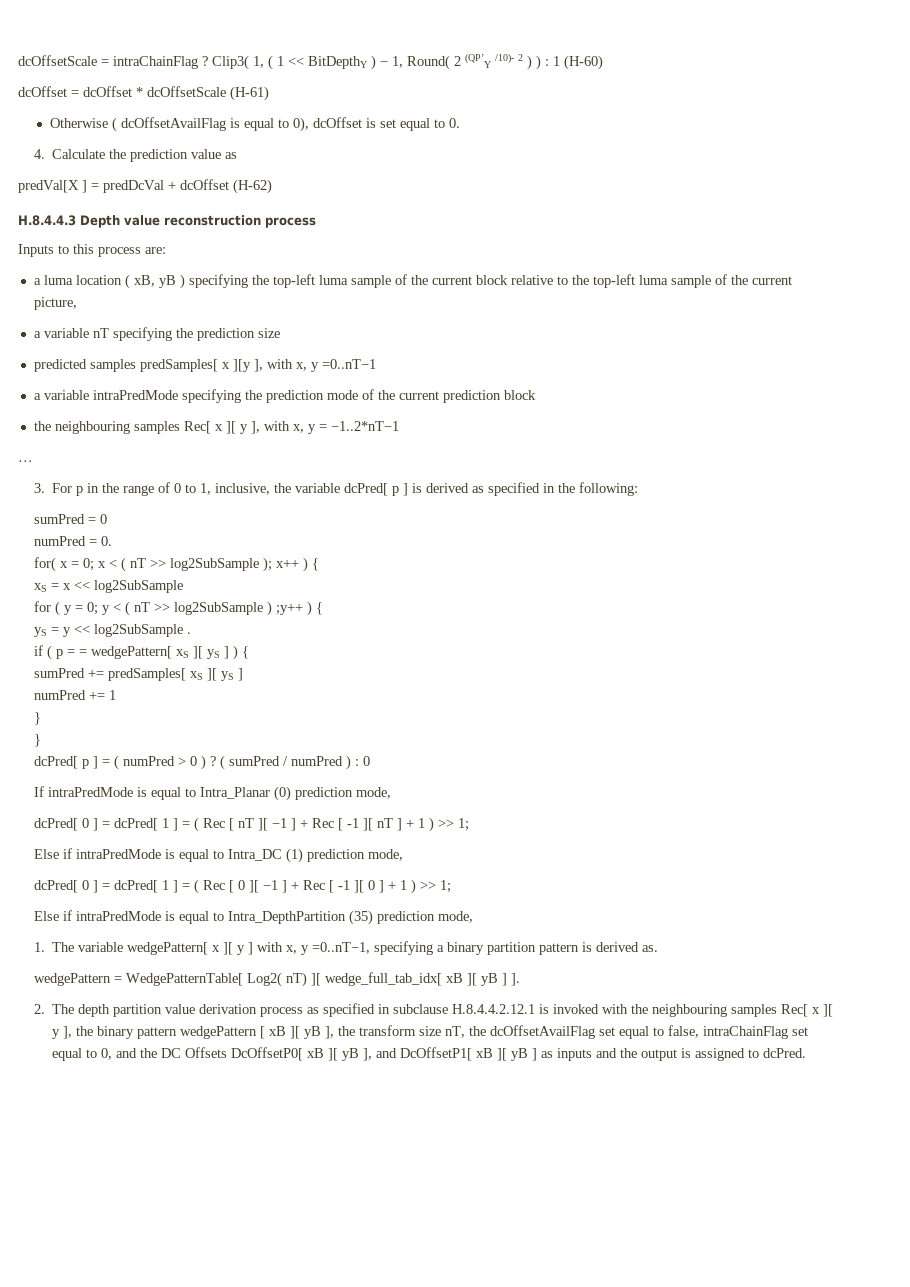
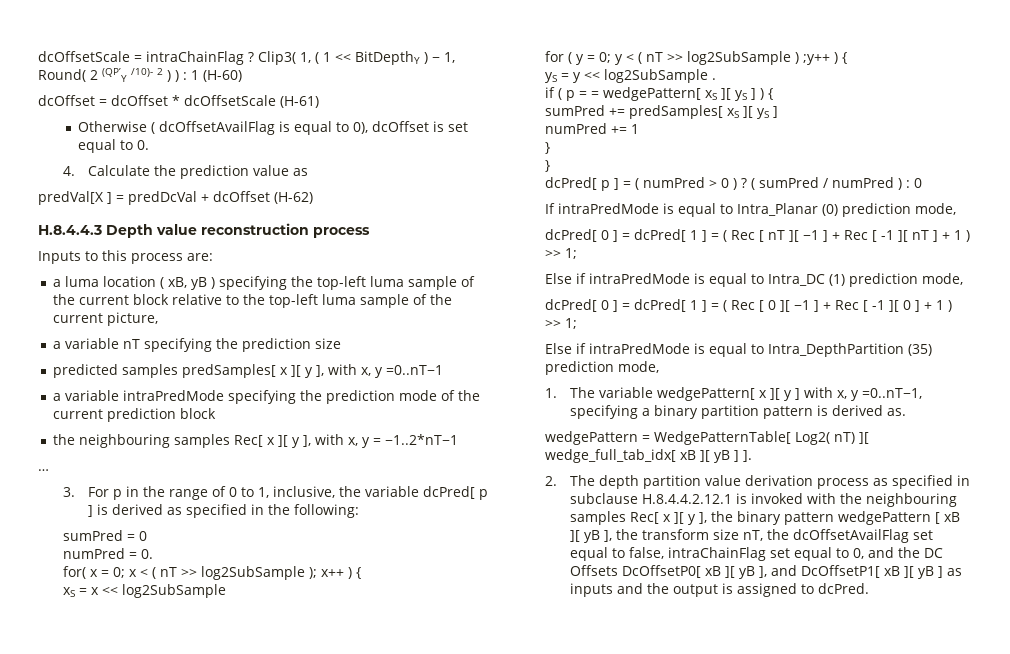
[232,359,251,372] ][y -> [291,365,314,378] ][ y

